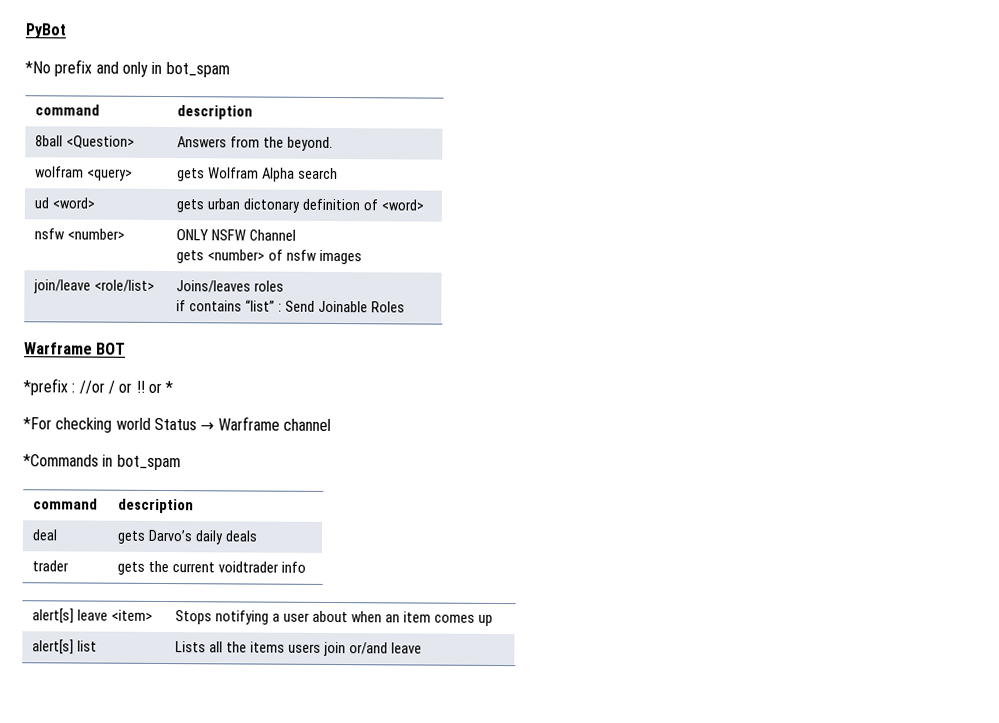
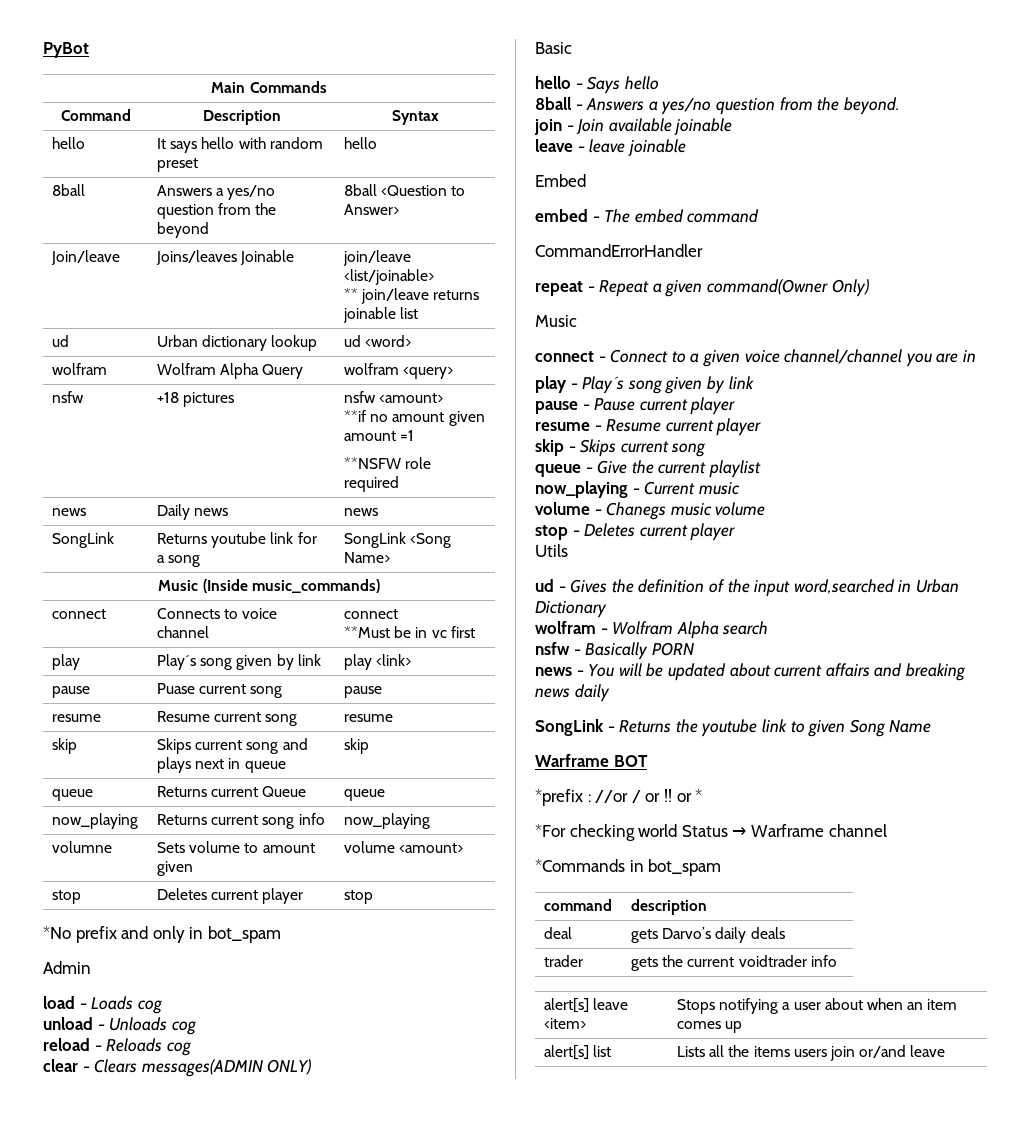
(66, 31) none -> [211,81,327,93] [61,109,131,121] [203,110,281,125] [391,110,439,125] [52,137,86,149] [157,137,323,153] [157,158,199,172] [344,137,378,149] [52,184,86,196] [157,185,276,200] [157,203,277,219] [157,222,210,238] [344,184,466,196] [344,204,400,215] [51,250,121,265] [156,250,295,265] [343,250,412,266] [344,269,435,285] [344,288,480,304] [343,307,419,323] [52,335,70,347] [157,335,318,351] [344,335,412,347] [52,363,108,375] [157,363,304,379] [344,363,454,379] [52,391,85,403] [157,392,235,407] [344,391,444,403] [344,410,485,426] [344,430,415,441] [344,457,432,469] [344,476,400,492] [52,508,87,516] [157,504,229,520] [344,508,379,516] [52,532,115,548] [157,532,317,548] [157,555,201,567] [344,532,452,548] [344,552,391,563] [158,579,380,593] [52,609,107,619] [157,608,278,619] [157,626,210,638] [344,609,399,619] [344,626,475,638] [52,654,81,670] [157,654,321,670] [344,654,412,670] [52,686,91,698] [157,683,283,698] [344,686,383,698] [52,714,102,722] [157,711,298,726] [344,714,394,722] [52,738,78,754] [157,738,308,754] [157,757,286,773] [344,738,370,754] [52,789,94,801] [157,786,307,797] [344,789,386,801] [52,813,139,829] [157,813,325,829] [344,813,431,829] [52,841,113,853] [157,841,315,853] [157,861,194,876] [344,841,464,853] [52,890,82,904] [157,888,304,904] [344,890,374,904] // Main Commands // Command | Description | Syntax // hello | It says hello with random preset | hello // 8ball | Answers a yes/no question from the beyond | 8ball <Question to Answer> // Join/leave | Joins/leaves Joinable | join/leave <list/joinable> // ** join/leave returns joinable list // ud | Urban dictionary lookup | ud <word> // wolfram | Wolfram Alpha Query | wolfram <query> // nsfw | +18 pictures | nsfw <amount> // **if no amount given amount =1 // **NSFW role required // news | Daily news | news // SongLink | Returns youtube link for a song | SongLink <Song Name> // Music (Inside music_commands) // connect | Connects to voice channel | connect // **Must be in vc first // play | Play´s song given by link | play <link> // pause | Puase current song | pause // resume | Resume current song | resume // skip | Skips current song and plays next in queue | skip // queue | Returns current Queue | queue // now_playing | Returns current song info | now_playing // volumne | Sets volume to amount given | volume <amount> // stop | Deletes current player | stop
[35,104,101,116] [177,105,254,120] [35,135,136,149] [177,136,334,152] [35,166,134,181] [177,167,339,182] [34,197,96,209] [176,198,424,213] [34,228,126,240] [176,229,297,241] [176,249,363,265] [33,279,156,294] [176,280,285,293] [176,299,405,313] // command | description // 8ball <Question> | Answers from the beyond. // wolfram <query> | gets Wolfram Alpha search // ud <word> | gets urban dictonary definition of <word> // nsfw <number> | ONLY NSFW Channel // gets <number> of nsfw images // join/leave <role/list> | Joins/leaves roles // if contains “list” : Send Joinable Roles -> [43,961,91,974] [43,996,163,1014] [43,1017,197,1035] [43,1038,192,1056] [43,1059,312,1077] [535,42,572,54] [535,76,659,94] [535,97,900,115] [534,118,733,136] [535,139,686,157] [535,174,586,187] [535,209,760,223] [535,244,703,257] [535,279,869,297] [535,315,577,327] [535,349,976,367] [535,376,754,394] [535,397,736,415] [535,418,762,436] [535,439,707,457] [535,460,761,478] [535,481,740,498] [535,502,766,520] [535,523,736,541] [535,544,568,557] [535,579,959,597] [535,601,607,618] [535,621,769,639] [535,642,694,660] [535,663,966,681] [535,684,610,702] [535,719,932,737] // Admin // load - Loads cog // unload - Unloads cog // reload - Reloads cog // clear - Clears messages(ADMIN ONLY) // Basic // hello - Says hello // 8ball - Answers a yes/no question from the beyond. // join - Join available joinable // leave - leave joinable // Embed // embed - The embed command // CommandErrorHandler // repeat - Repeat a given command(Owner Only) // Music // connect - Connect to a given voice channel/channel you are in // play - Play´s song given by link // pause - Pause current player // resume - Resume current player // skip - Skips current song // queue - Give the current playlist // now_playing - Current music // volume - Chanegs music volume // stop - Deletes current player // Utils // ud - Gives the definition of the input word,searched in Urban Dictionary // wolfram - Wolfram Alpha search // nsfw - Basically PORN // news - You will be updated about current affairs and breaking news daily // SongLink - Returns the youtube link to given Song Name

